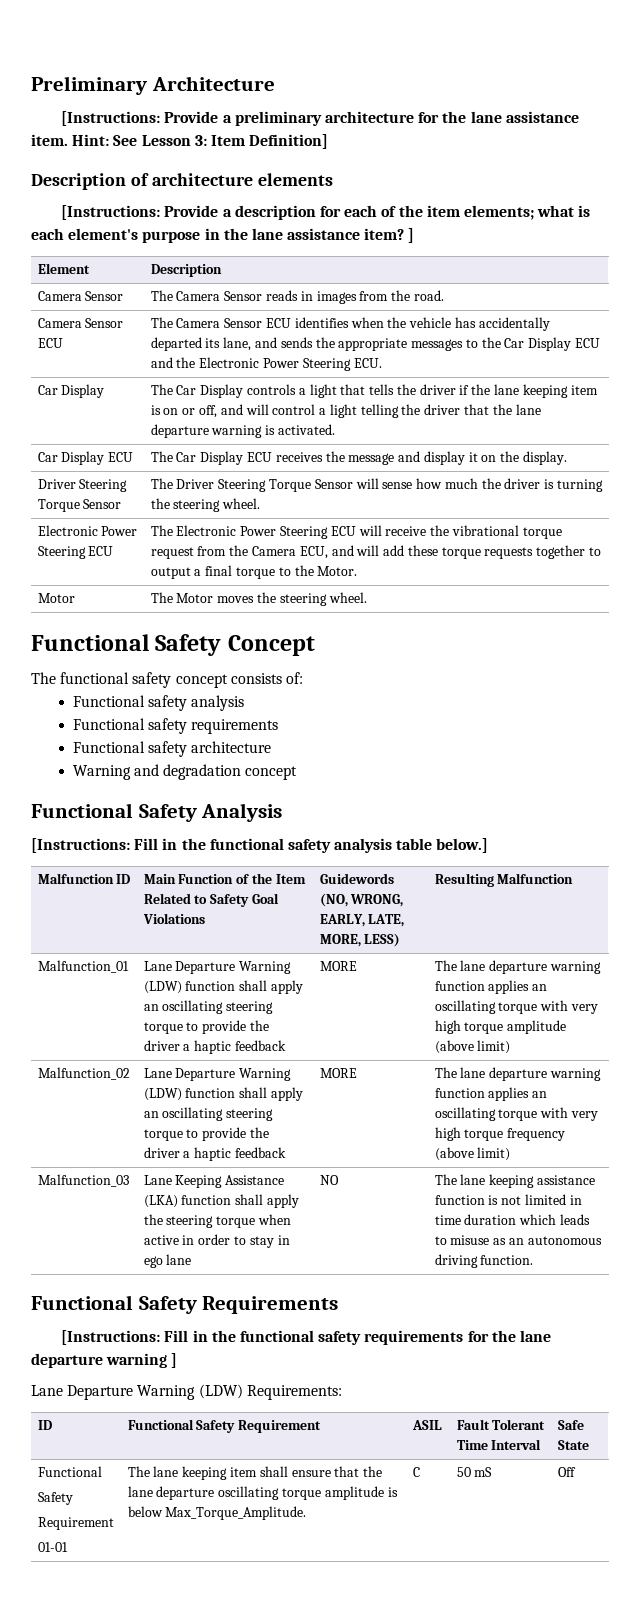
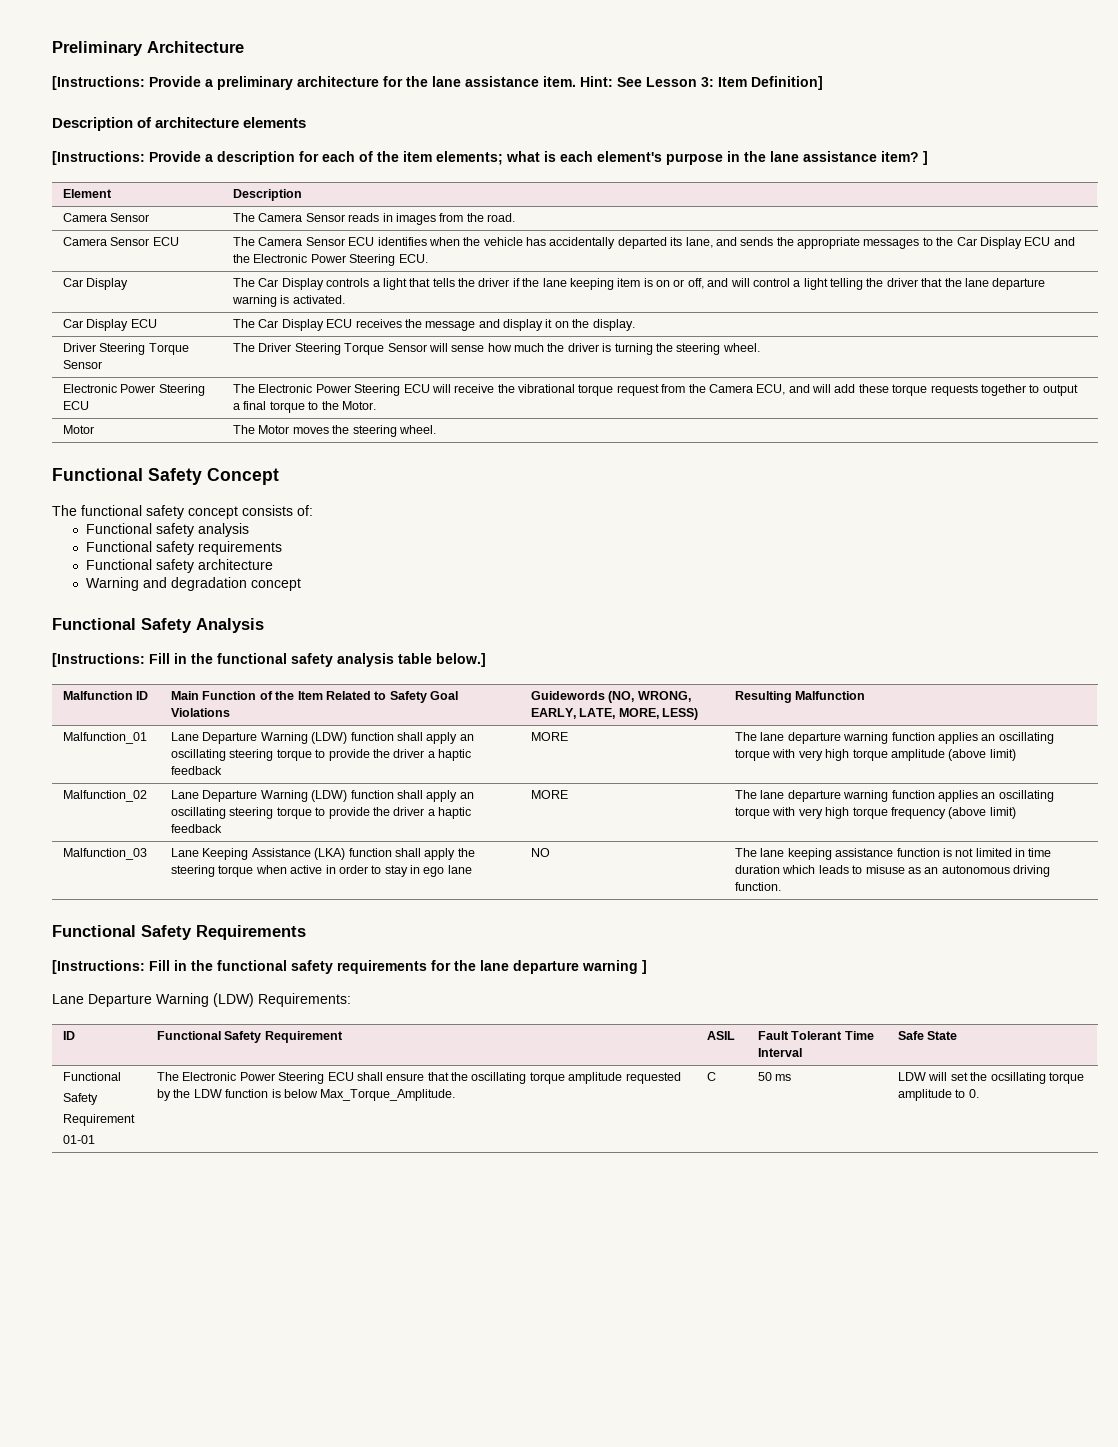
[153,1466,258,1480] lane keeping item -> [182,1072,354,1084] Electronic Power Steering ECU
[127,1486,215,1500] lane departure -> (469, 1076) none
(384, 1493) none -> [625,1072,681,1084] [157,1089,269,1101] requested by the LDW function
[474,1467,493,1477] [557,1467,576,1477] mS | Off -> [775,1074,792,1081] [898,1072,1084,1084] [898,1089,979,1101] ms | LDW will set the ocsillating torque amplitude to 0.

